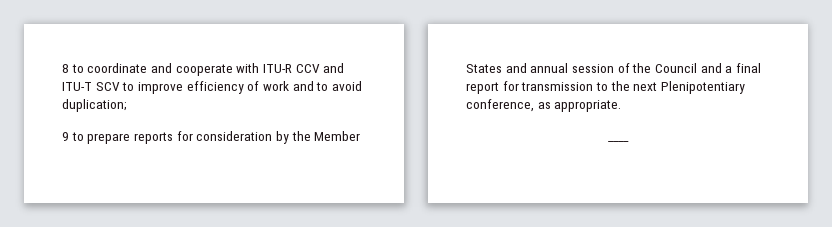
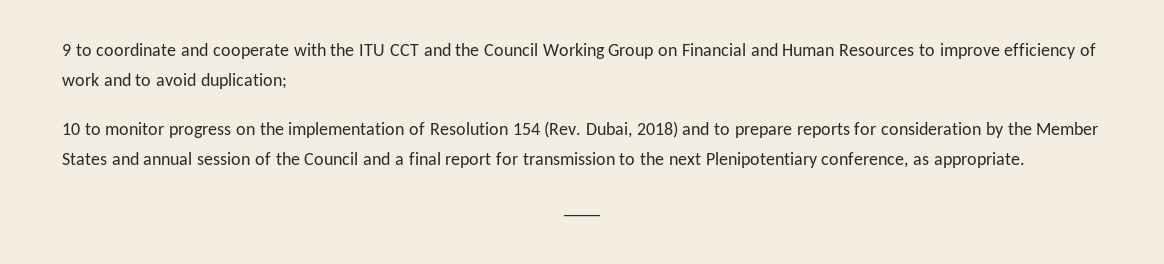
[62,64,69,73] 8 -> [62,44,71,56] 9
[262,63,345,73] [62,82,120,91] ITU-R CCV and ITU-T SCV -> [330,43,915,59] the ITU CCT and the Council Working Group on Financial and Human Resources
[62,132,69,141] 9 -> [62,121,710,138] 10 to monitor progress on the implementation of Resolution 154 (Rev. Dubai, 2018) and

